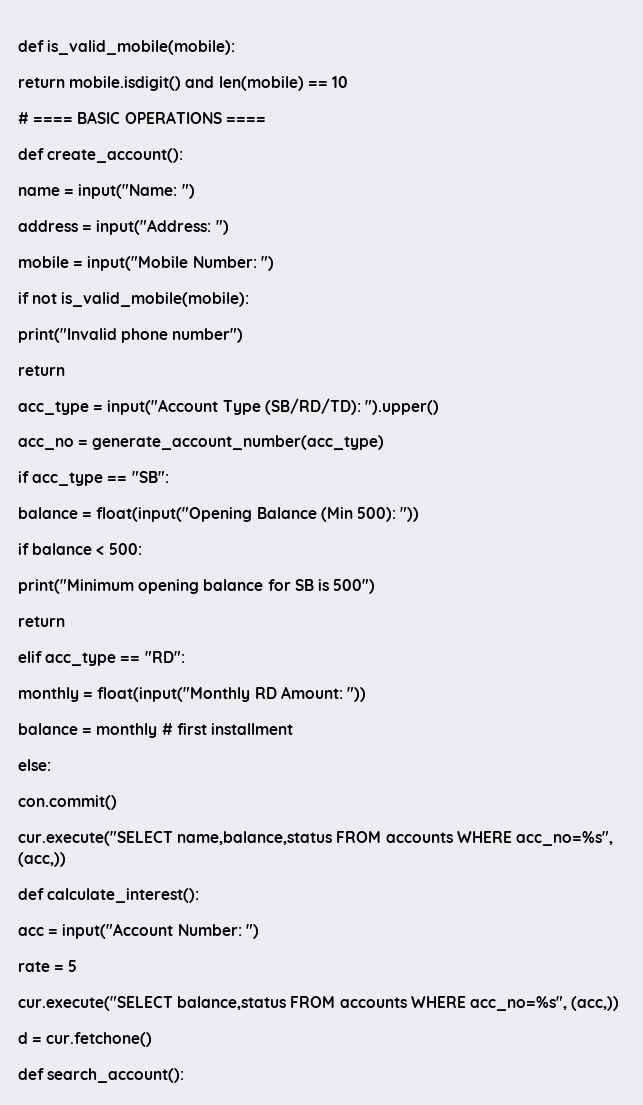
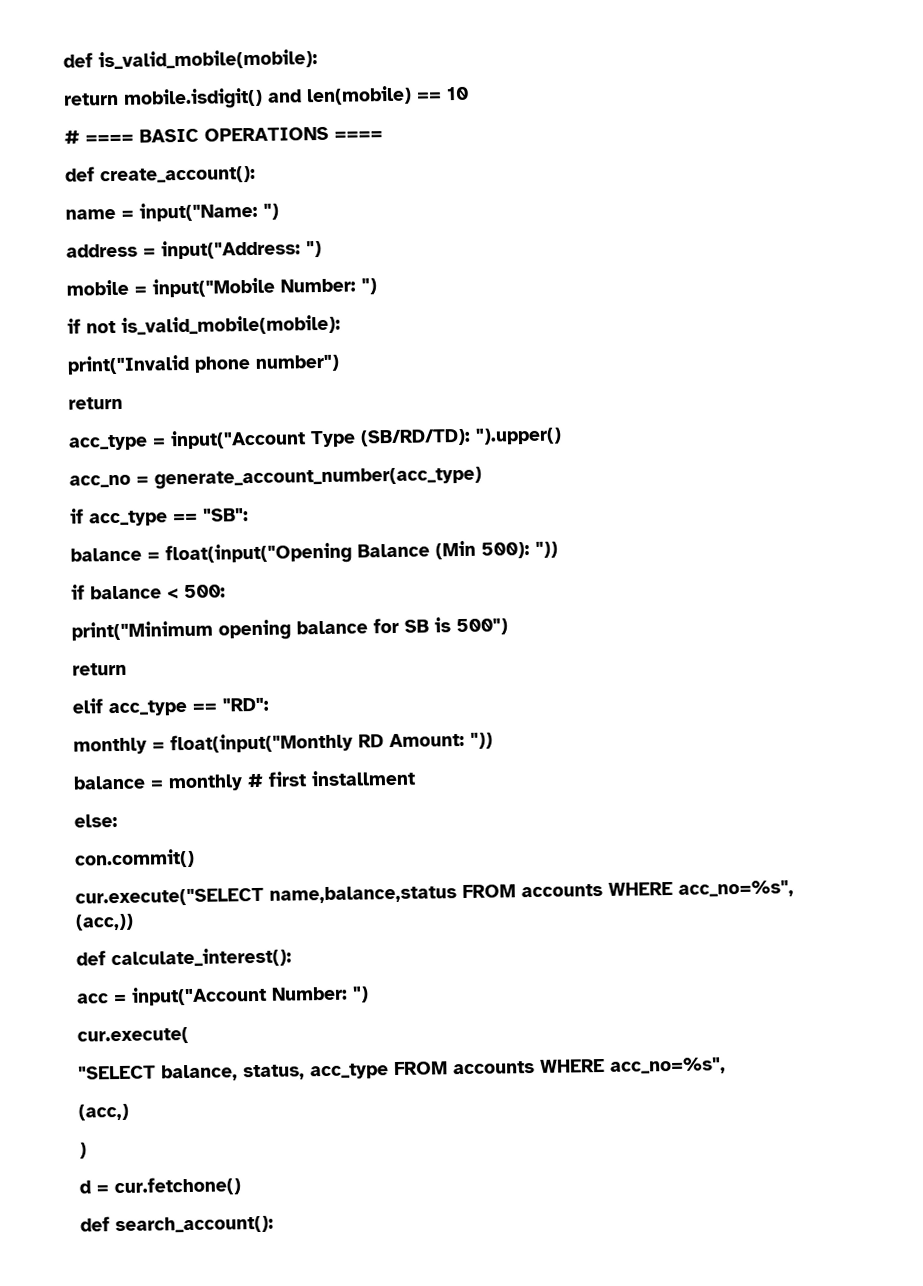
[18,960,78,972] [18,996,620,1011] rate = 5 // cur.execute("SELECT balance,status FROM accounts WHERE acc_no=%s", (acc,)) -> [77,1026,189,1045] [78,1057,726,1082] [78,1103,129,1121] [79,1142,87,1159] cur.execute( // "SELECT balance, status, acc_type FROM accounts WHERE acc_no=%s", // (acc,) // )

